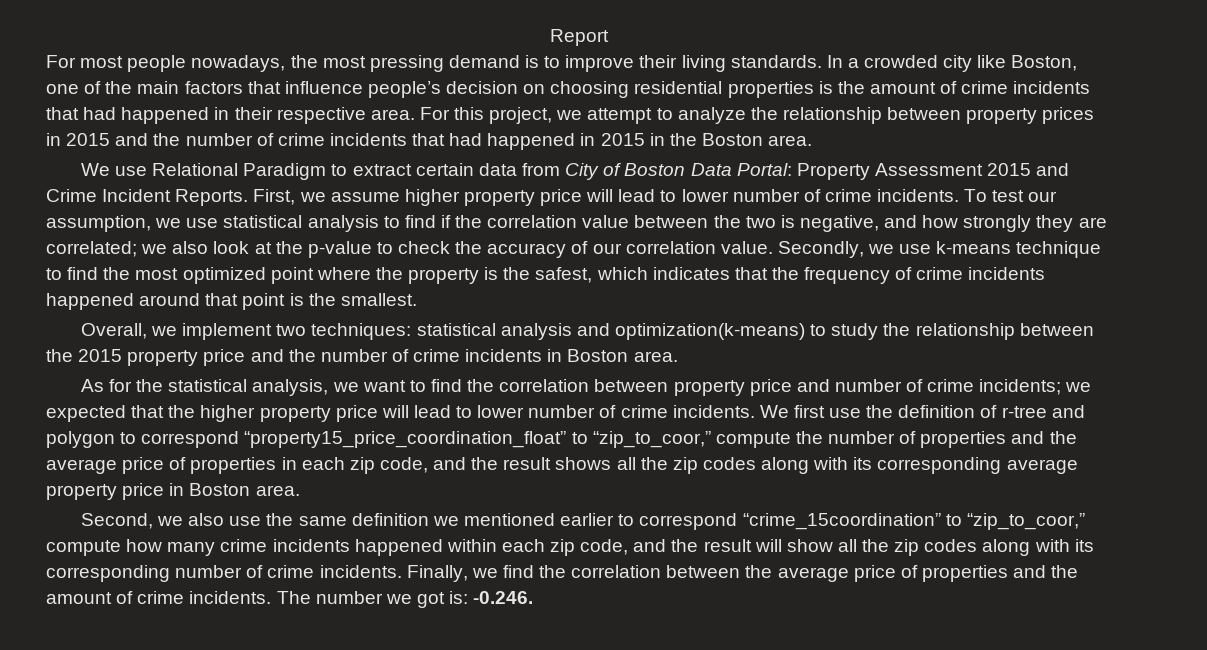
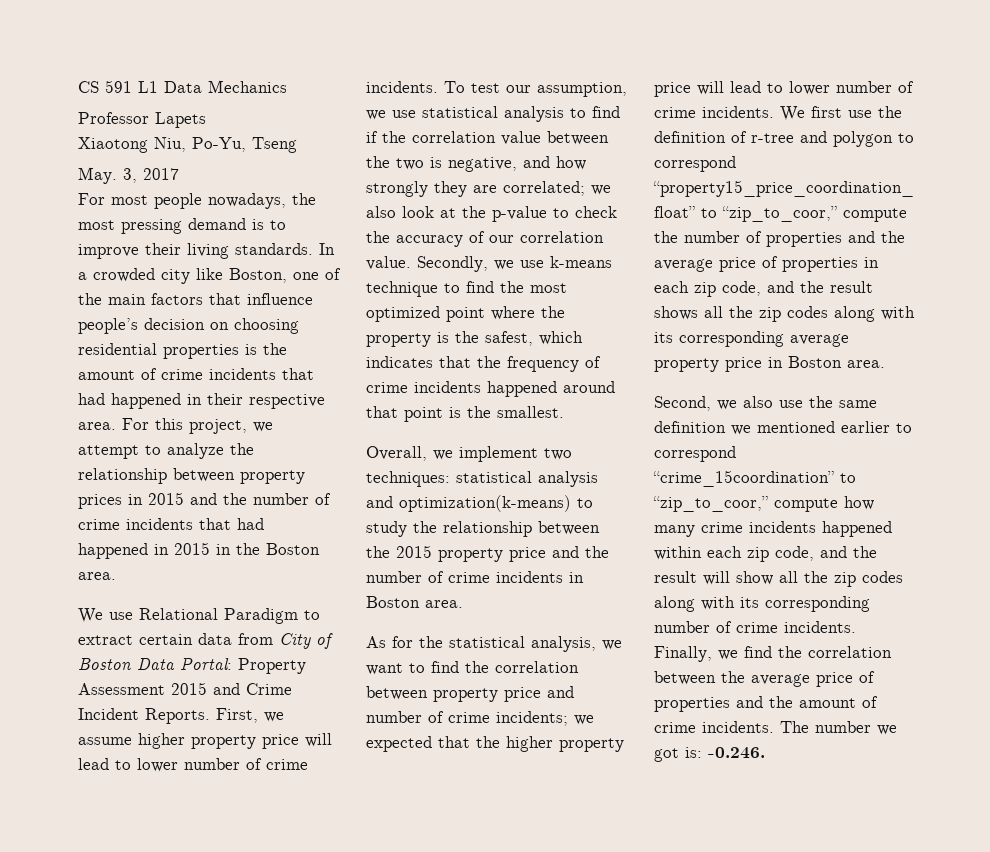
[549,29,609,46] Report -> [78,80,287,93] [78,112,206,128] [78,137,297,153] [78,167,179,184] CS 591 L1 Data Mechanics // Professor Lapets // Xiaotong Niu, Po-Yu, Tseng // May. 3, 2017

